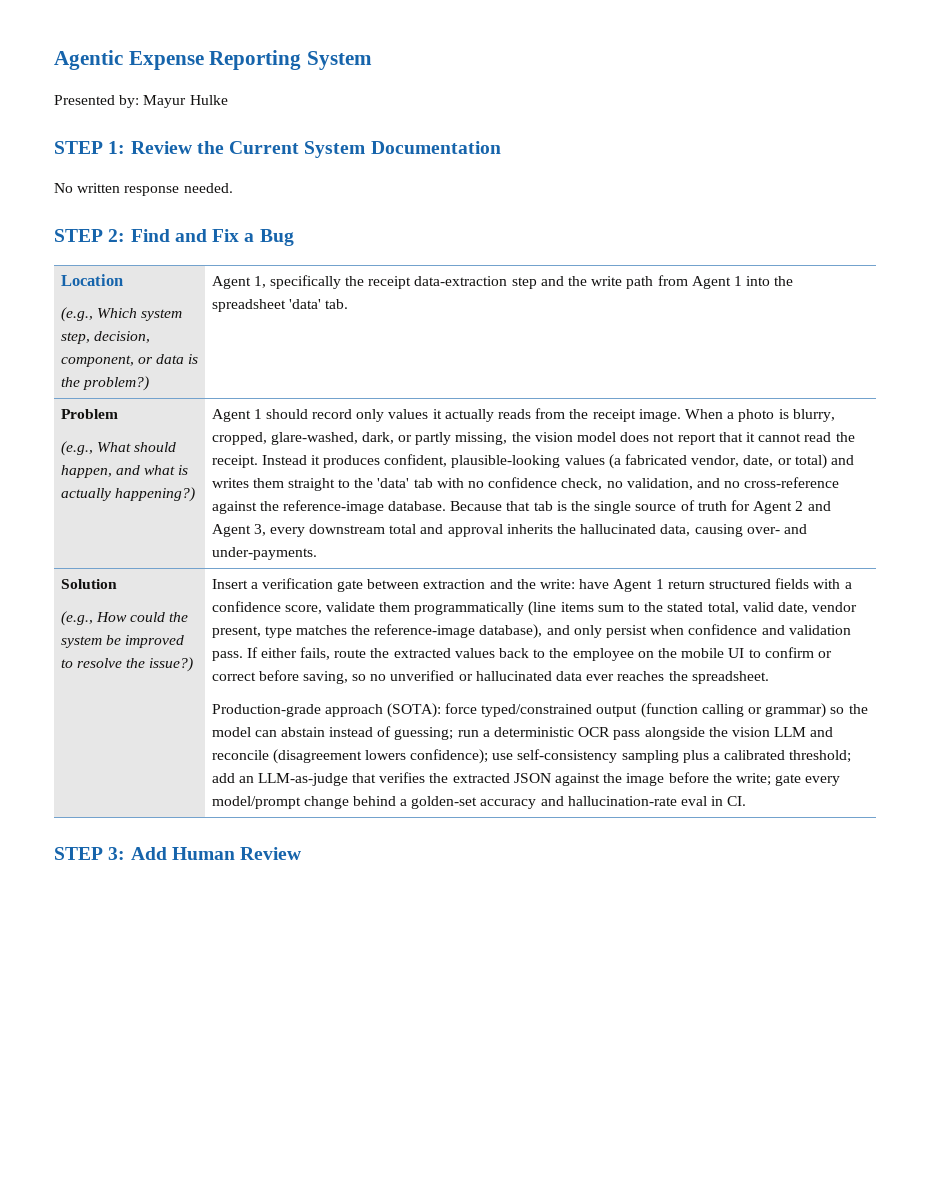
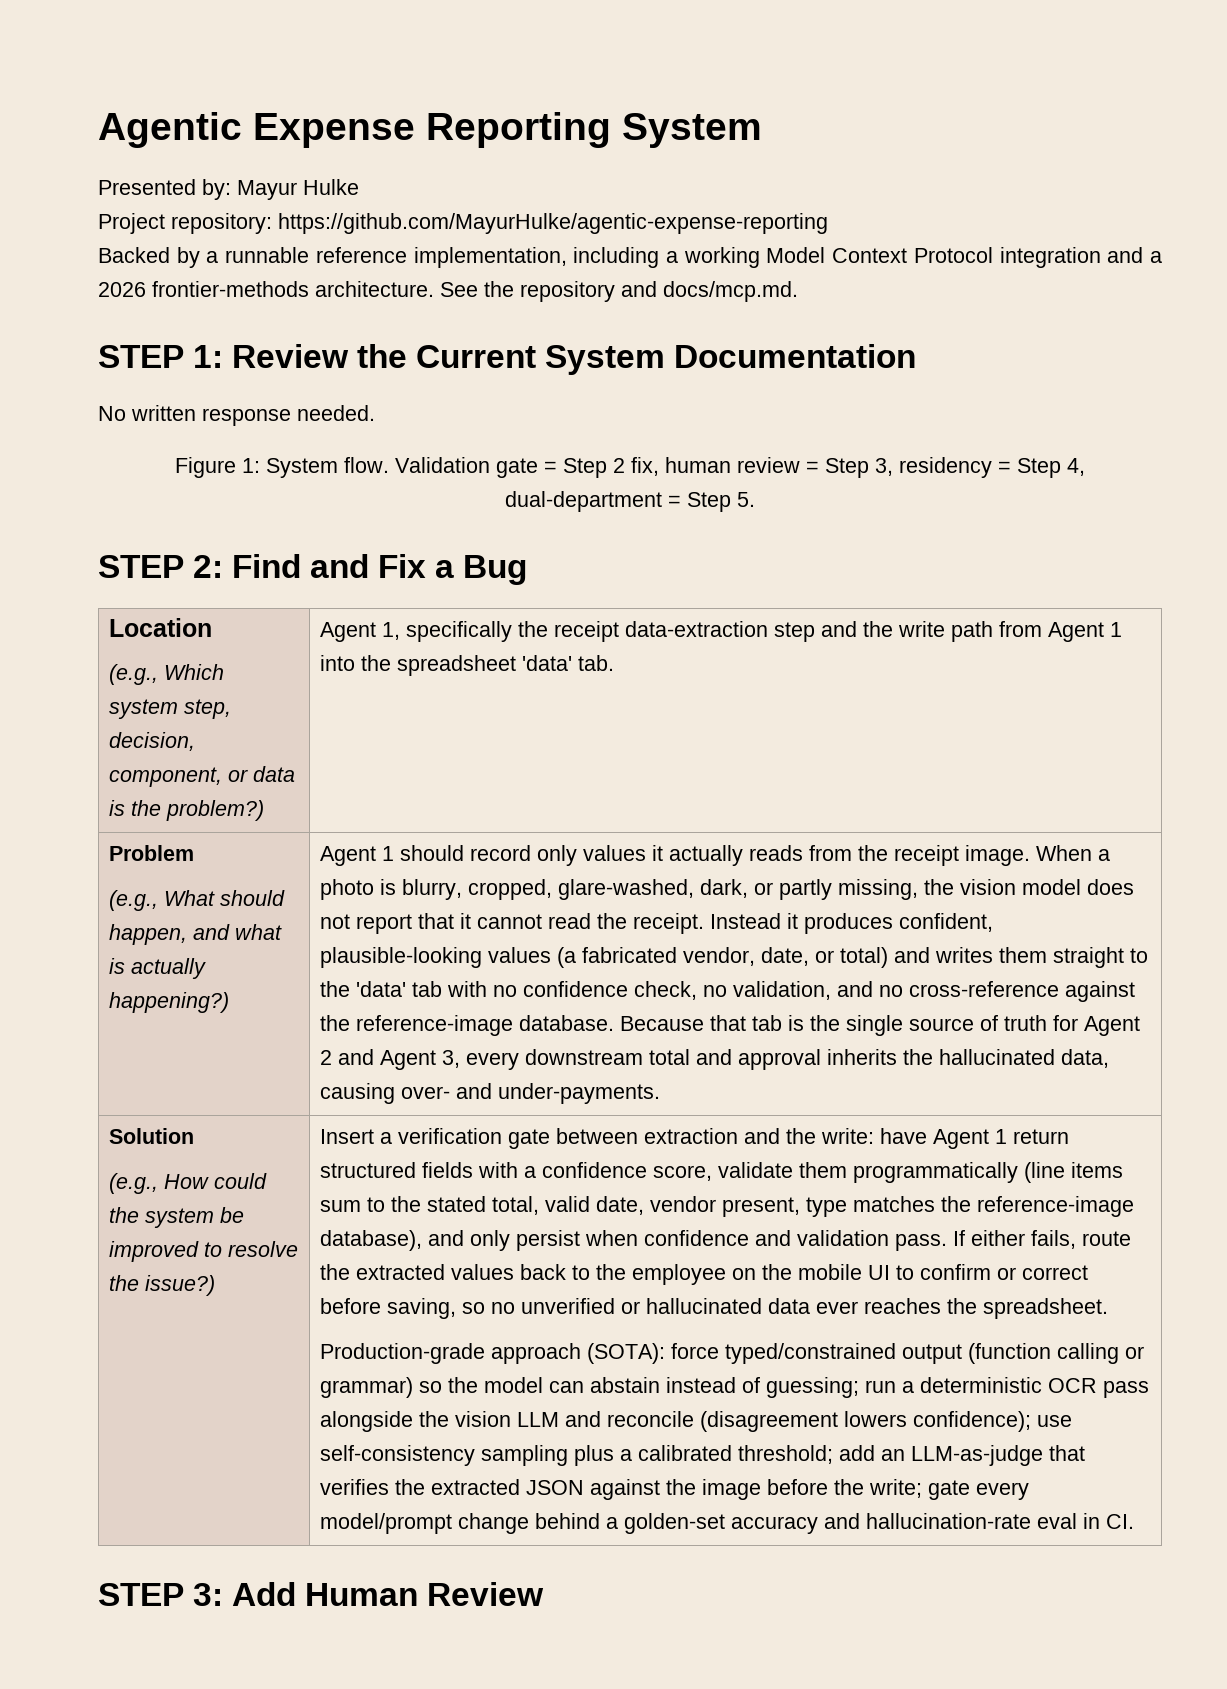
(228, 100) none -> [98,213,828,234] [98,247,1162,268] [98,281,798,302] // Project repository: https://github.com/MayurHulke/agentic-expense-reporting // Backed by a runnable reference implementation, including a working Model Context Protocol integration and a 2026 frontier-methods architecture. See the repository and docs/mcp.md.
(233, 188) none -> [175,457,1085,478] [505,491,755,512] // Figure 1: System flow. Validation gate = Step 2 fix, human review = Step 3, residency = Step 4, dual-department = Step 5.

